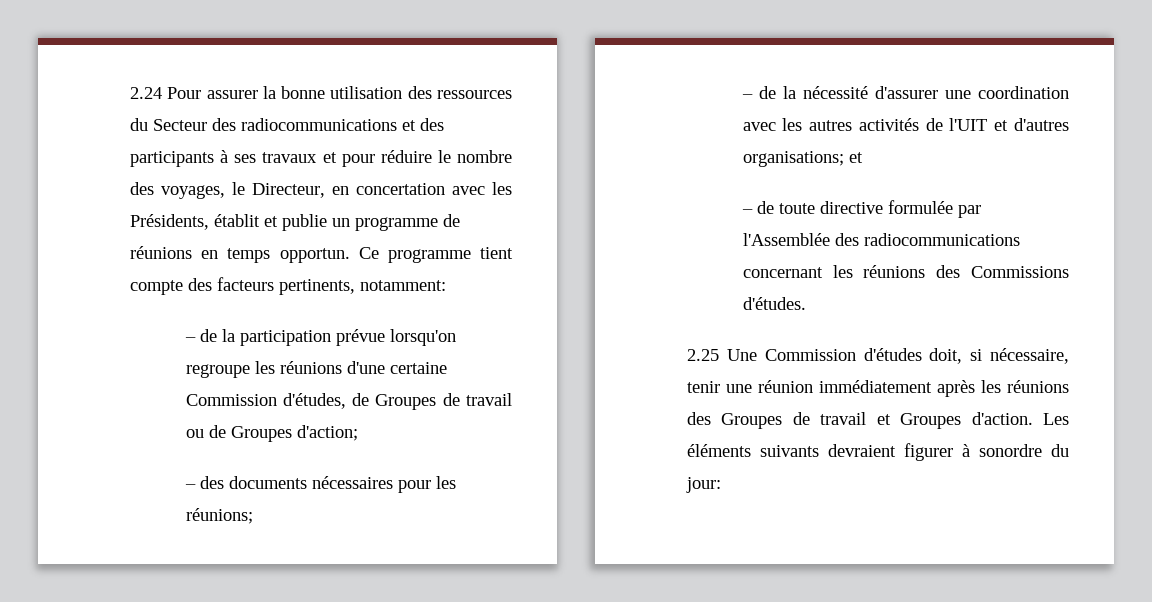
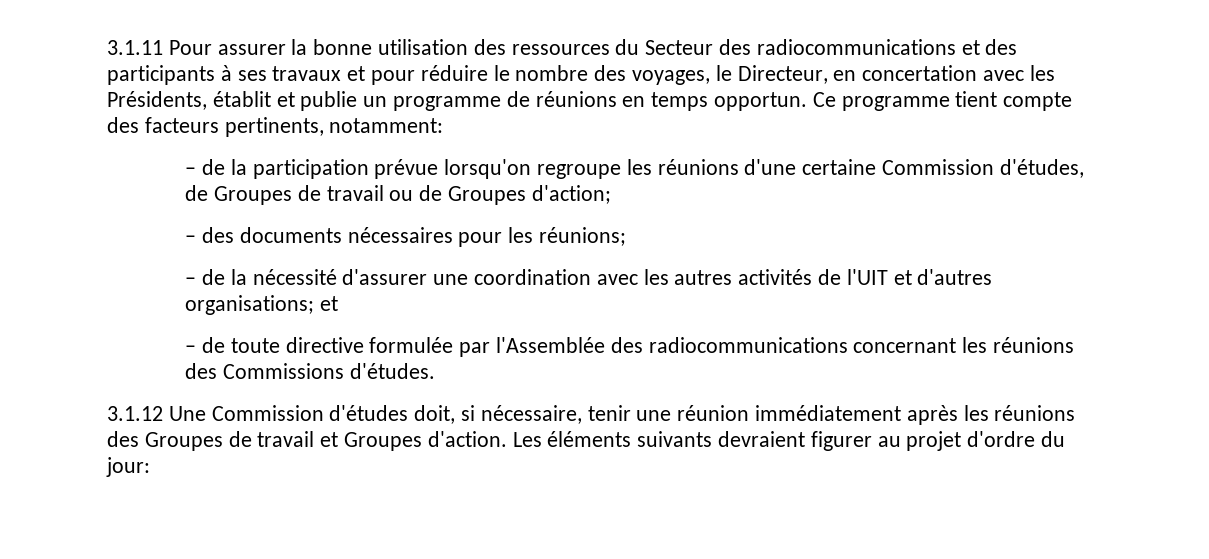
[130,87,162,99] 2.24 -> [107,40,163,55] 3.1.11
[687,349,719,361] 2.25 -> [107,406,163,421] 3.1.12
[962,444,1042,457] à sonordre -> [877,431,1036,451] au projet d'ordre

